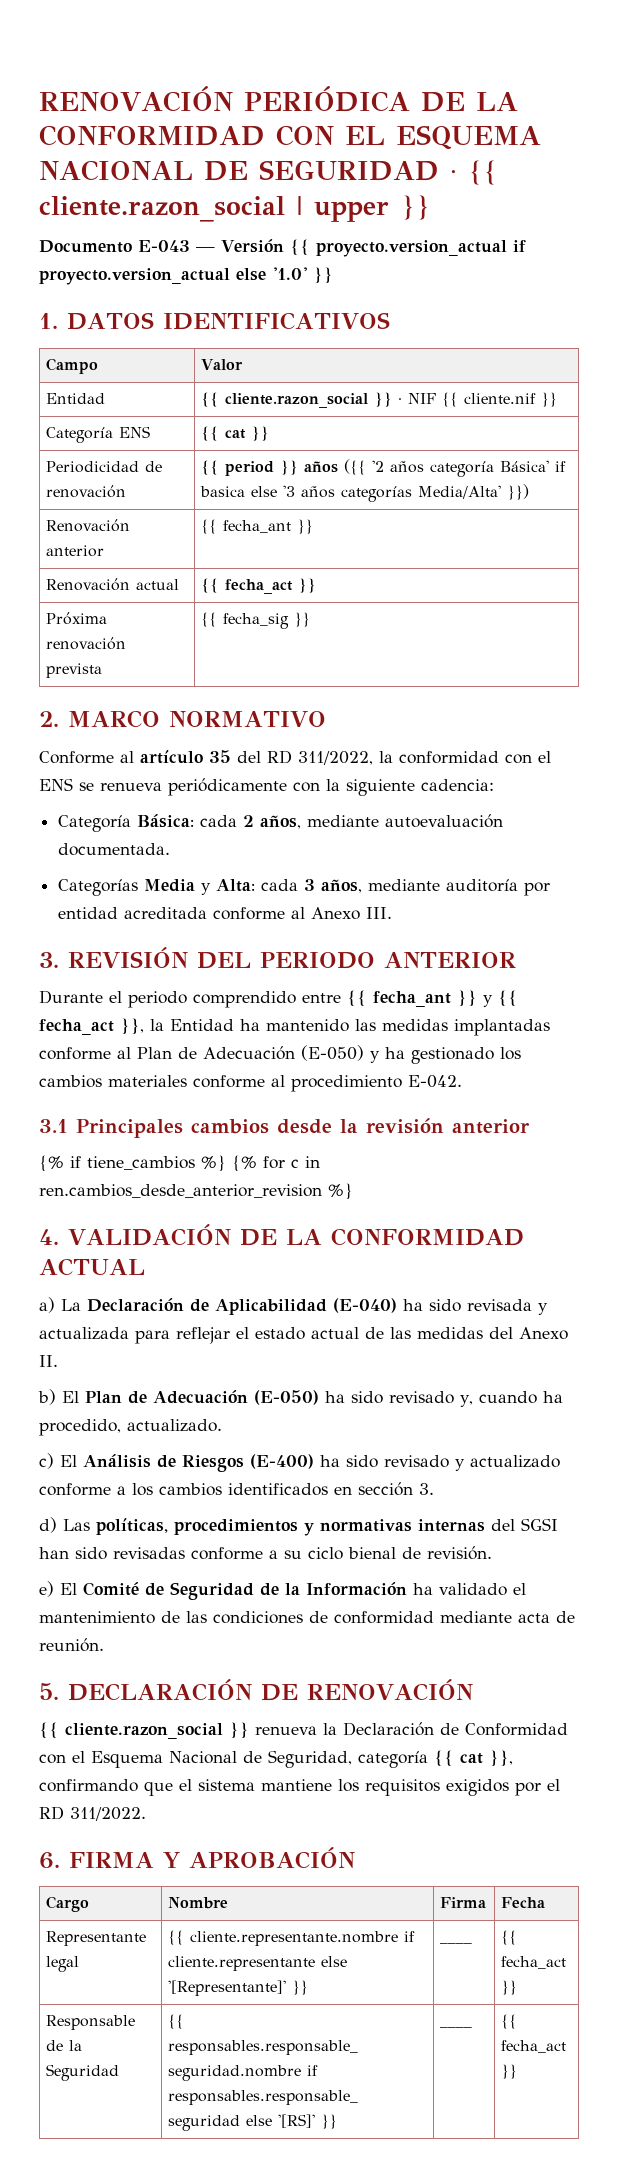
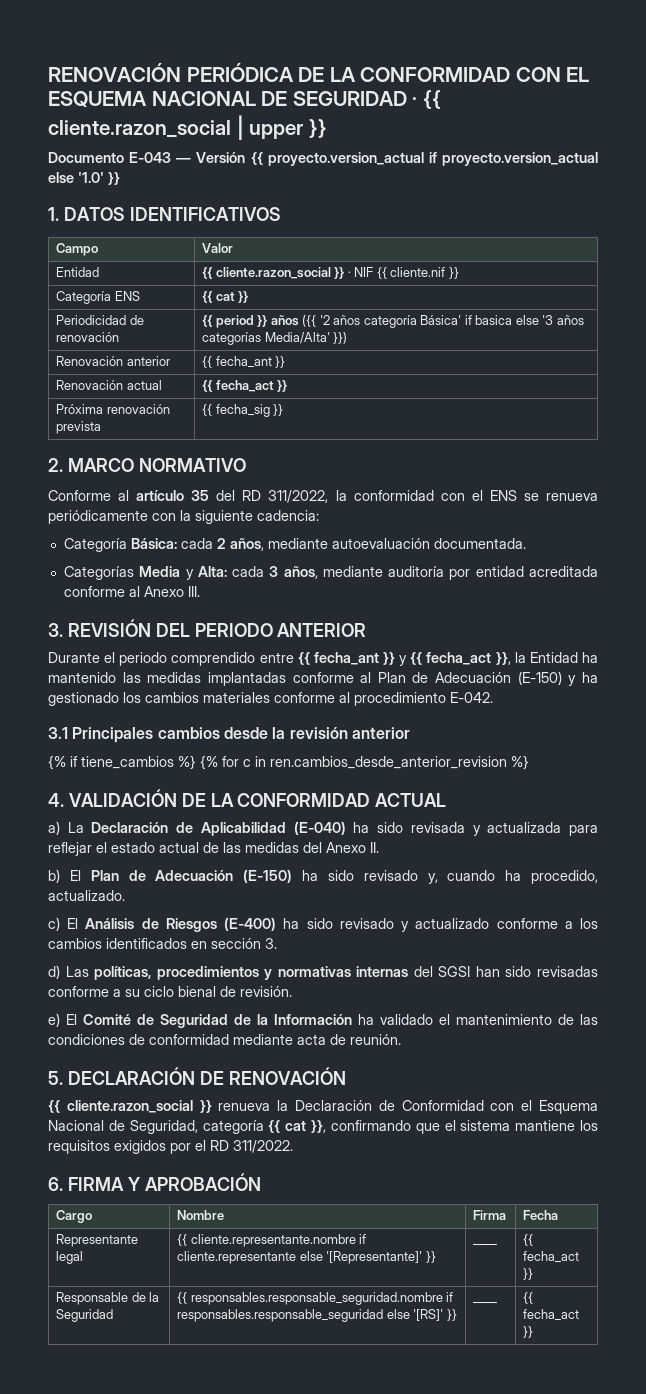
[301,1045,364,1061] (E-050) -> [517,671,562,685] (E-150)
[254,1390,319,1405] (E-050) -> [243,869,293,883] (E-150)

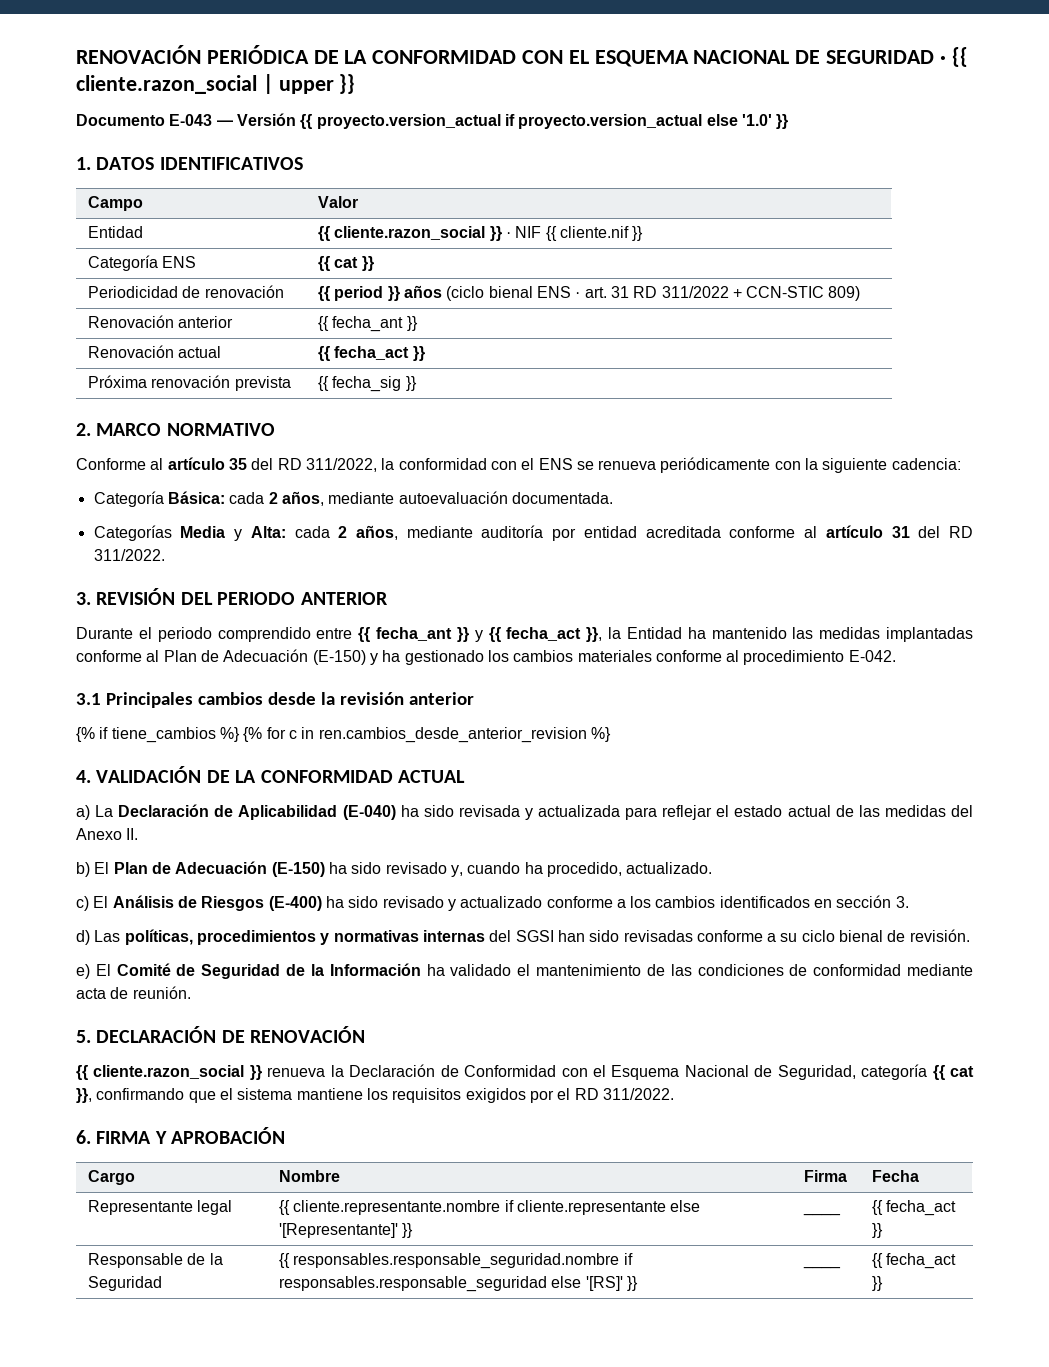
[302,315,584,328] [202,332,348,345] ({{ '2 años categoría Básica' if basica else '3 años categorías Media/Alta' }}) -> [446,286,861,301] (ciclo bienal ENS · art. 31 RD 311/2022 + CCN-STIC 809)
[269,566,279,577] 3 -> [338,526,348,538] 2
[143,586,200,597] Anexo III. -> [825,525,974,538] [93,549,165,561] artículo 31 del RD 311/2022.

